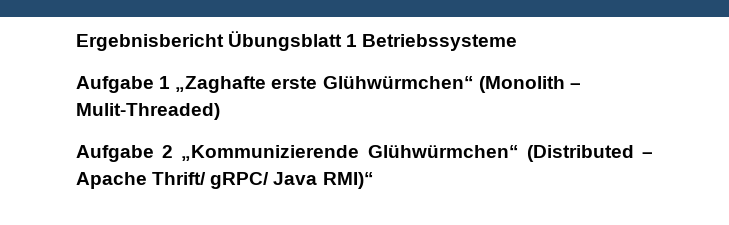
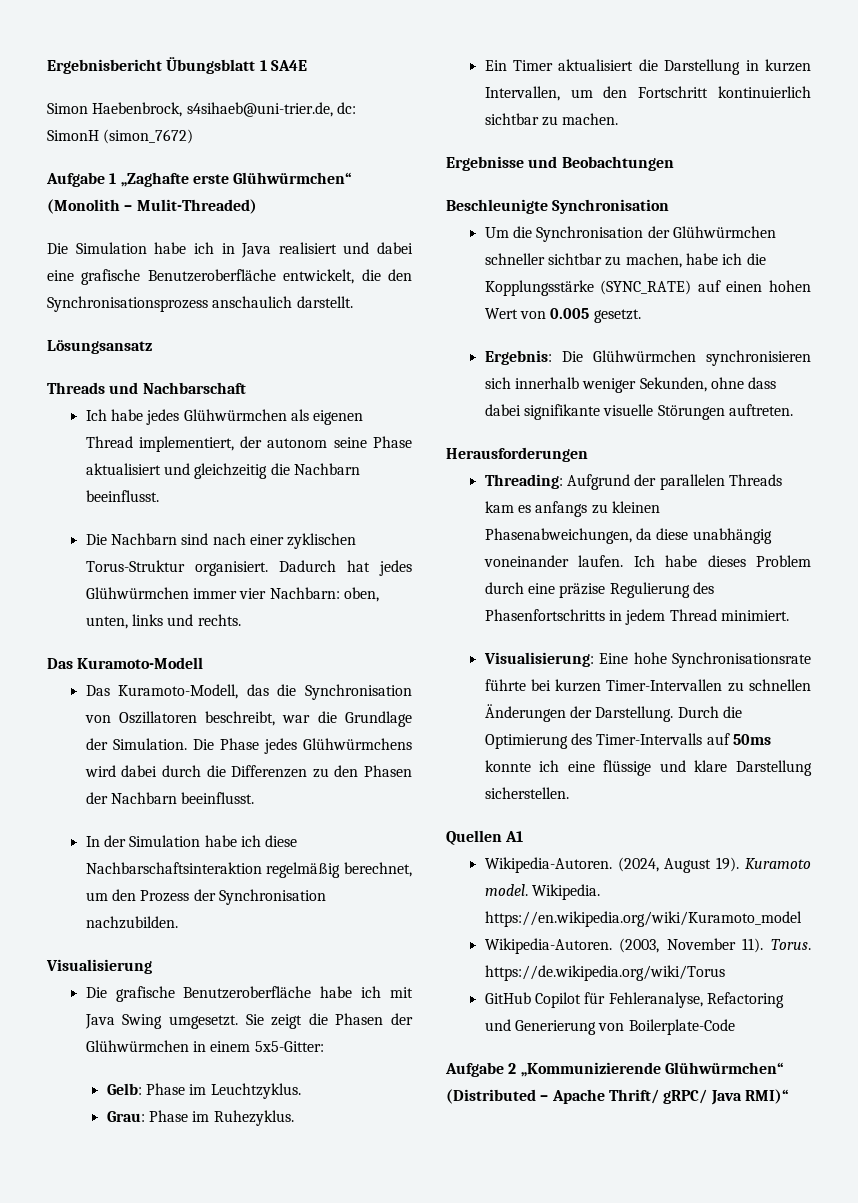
[362,34,518,51] Betriebssysteme -> [270,60,307,71] [47,102,356,117] [47,129,194,144] SA4E // Simon Haebenbrock, s4sihaeb@uni-trier.de, dc: SimonH (simon_7672)
(220, 111) none -> [47,242,413,258] [47,269,413,285] [47,296,353,312] [47,340,152,354] [47,382,246,394] [85,409,364,425] [85,436,412,452] [85,463,360,479] [85,490,159,502] [85,533,357,549] [85,560,413,576] [85,587,379,602] [85,614,241,629] [47,657,204,669] [85,684,413,700] [84,711,412,727] [85,738,412,754] [84,765,412,778] [85,792,255,804] [85,835,298,847] [85,862,412,878] [85,889,326,905] [85,916,178,929] [46,959,152,974] [85,986,413,1002] [84,1013,413,1029] [85,1040,324,1052] [106,1083,301,1099] [106,1110,294,1126] [484,59,811,75] [484,86,811,101] [484,113,619,126] [446,156,674,171] [446,199,670,214] [484,226,776,242] [484,253,766,268] [484,280,811,296] [484,308,641,323] [484,350,811,366] [484,377,777,393] [484,404,793,420] [446,447,588,462] [484,474,782,490] [484,501,660,517] [484,528,772,544] [483,555,811,567] [484,582,714,598] [484,609,789,625] [483,652,811,668] [484,679,811,692] [484,704,742,722] [484,733,771,749] [484,760,812,776] [484,787,569,799] [446,830,524,845] [484,857,811,873] [484,884,600,900] [484,911,802,927] [484,938,811,954] [484,965,725,981] [484,992,784,1008] [484,1019,735,1035] // Die Simulation habe ich in Java realisiert und dabei eine grafische Benutzeroberfläche entwickelt, die den Synchronisationsprozess anschaulich darstellt. // Lösungsansatz // Threads und Nachbarschaft // Ich habe jedes Glühwürmchen als eigenen Thread implementiert, der autonom seine Phase aktualisiert und gleichzeitig die Nachbarn beeinflusst. // Die Nachbarn sind nach einer zyklischen Torus-Struktur organisiert. Dadurch hat jedes Glühwürmchen immer vier Nachbarn: oben, unten, links und rechts. // Das Kuramoto-Modell // Das Kuramoto-Modell, das die Synchronisation von Oszillatoren beschreibt, war die Grundlage der Simulation. Die Phase jedes Glühwürmchens wird dabei durch die Differenzen zu den Phasen der Nachbarn beeinflusst. // In der Simulation habe ich diese Nachbarschaftsinteraktion regelmäßig berechnet, um den Prozess der Synchronisation nachzubilden. // Visualisierung // Die grafische Benutzeroberfläche habe ich mit Java Swing umgesetzt. Sie zeigt die Phasen der Glühwürmchen in einem 5x5-Gitter: // Gelb: Phase im Leuchtzyklus. // Grau: Phase im Ruhezyklus. // Ein Timer aktualisiert die Darstellung in kurzen Intervallen, um den Fortschritt kontinuierlich sichtbar zu machen. // Ergebnisse und Beobachtungen // Beschleunigte Synchronisation // Um die Synchronisation der Glühwürmchen schneller sichtbar zu machen, habe ich die Kopplungsstärke (SYNC_RATE) auf einen hohen Wert von 0.005 gesetzt. // Ergebnis: Die Glühwürmchen synchronisieren sich innerhalb weniger Sekunden, ohne dass dabei signifikante visuelle Störungen auftreten. // Herausforderungen // Threading: Aufgrund der parallelen Threads kam es anfangs zu kleinen Phasenabweichungen, da diese unabhängig voneinander laufen. Ich habe dieses Problem durch eine präzise Regulierung des Phasenfortschritts in jedem Thread minimiert. // Visualisierung: Eine hohe Synchronisationsrate führte bei kurzen Timer-Intervallen zu schnellen Änderungen der Darstellung. Durch die Optimierung des Timer-Intervalls auf 50ms konnte ich eine flüssige und klare Darstellung sicherstellen. // Quellen A1 // Wikipedia-Autoren. (2024, August 19). Kuramoto model. Wikipedia. https://en.wikipedia.org/wiki/Kuramoto_model // Wikipedia-Autoren. (2003, November 11). Torus. https://de.wikipedia.org/wiki/Torus // GitHub Copilot für Fehleranalyse, Refactoring und Generierung von Boilerplate-Code

